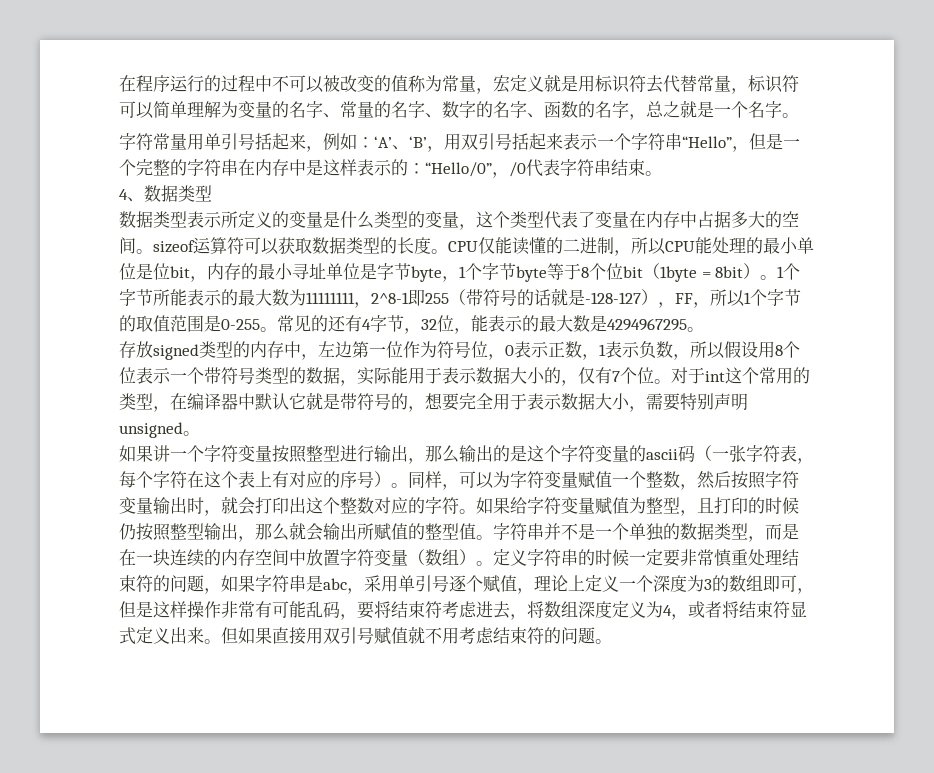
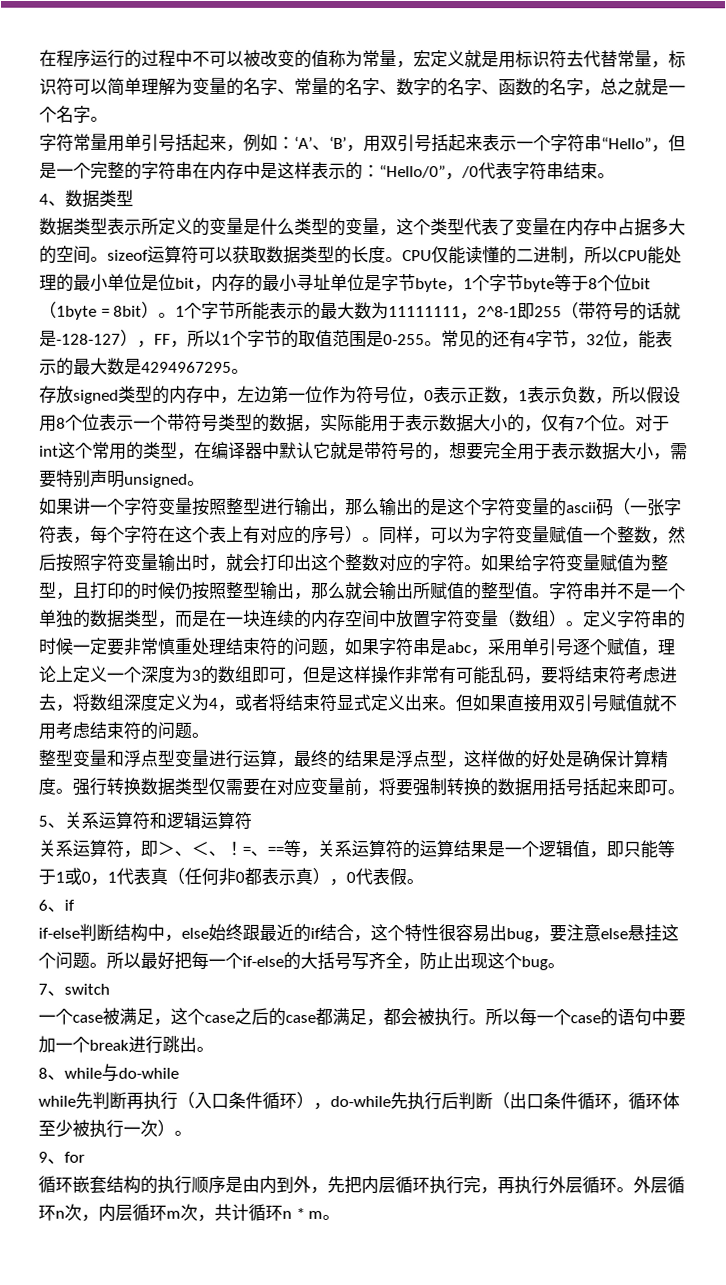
(612, 641) none -> [38,749,668,769] [38,777,685,797] [38,811,252,830] [38,839,675,859] [38,867,424,886] [38,899,75,912] [38,923,679,943] [38,951,565,971] [38,983,110,996] [38,1007,686,1027] [38,1035,214,1054] [38,1063,179,1082] [38,1091,680,1111] [38,1119,192,1138] [38,1151,85,1164] [38,1175,685,1195] [38,1203,341,1222] // 整型变量和浮点型变量进行运算，最终的结果是浮点型，这样做的好处是确保计算精度。强行转换数据类型仅需要在对应变量前，将要强制转换的数据用括号括起来即可。 // 5、关系运算符和逻辑运算符 // 关系运算符，即＞、＜、！=、==等，关系运算符的运算结果是一个逻辑值，即只能等于1或0，1代表真（任何非0都表示真），0代表假。 // 6、if // if-else判断结构中，else始终跟最近的if结合，这个特性很容易出bug，要注意else悬挂这个问题。所以最好把每一个if-else的大括号写齐全，防止出现这个bug。 // 7、switch // 一个case被满足，这个case之后的case都满足，都会被执行。所以每一个case的语句中要加一个break进行跳出。 // 8、while与do-while // while先判断再执行（入口条件循环），do-while先执行后判断（出口条件循环，循环体至少被执行一次）。 // 9、for // 循环嵌套结构的执行顺序是由内到外，先把内层循环执行完，再执行外层循环。外层循环n次，内层循环m次，共计循环n * m。

